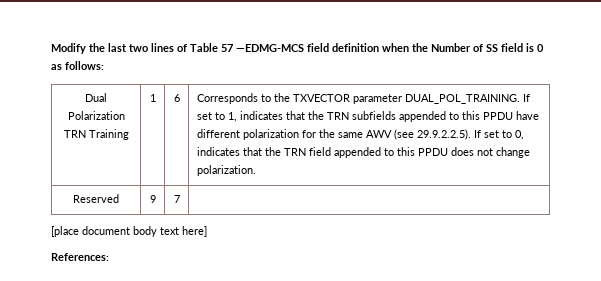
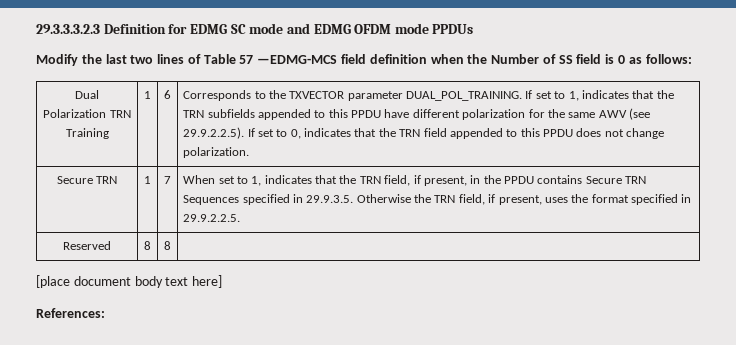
(51, 48) none -> [36,23,474,34] 29.3.3.3.2.3 Definition for EDMG SC mode and EDMG OFDM mode PPDUs //
(256, 170) none -> [56,176,118,184] [144,176,151,184] [164,176,171,184] [183,175,647,186] [183,194,692,205] [183,214,241,222] // Secure TRN | 1 | 7 | When set to 1, indicates that the TRN field, if present, in the PPDU contains Secure TRN Sequences specified in 29.9.3.5. Otherwise the TRN field, if present, uses the format specified in 29.9.2.2.5.
[149,195,156,203] [173,195,180,203] 9 | 7 -> [144,241,151,250] [164,241,171,250] 8 | 8

